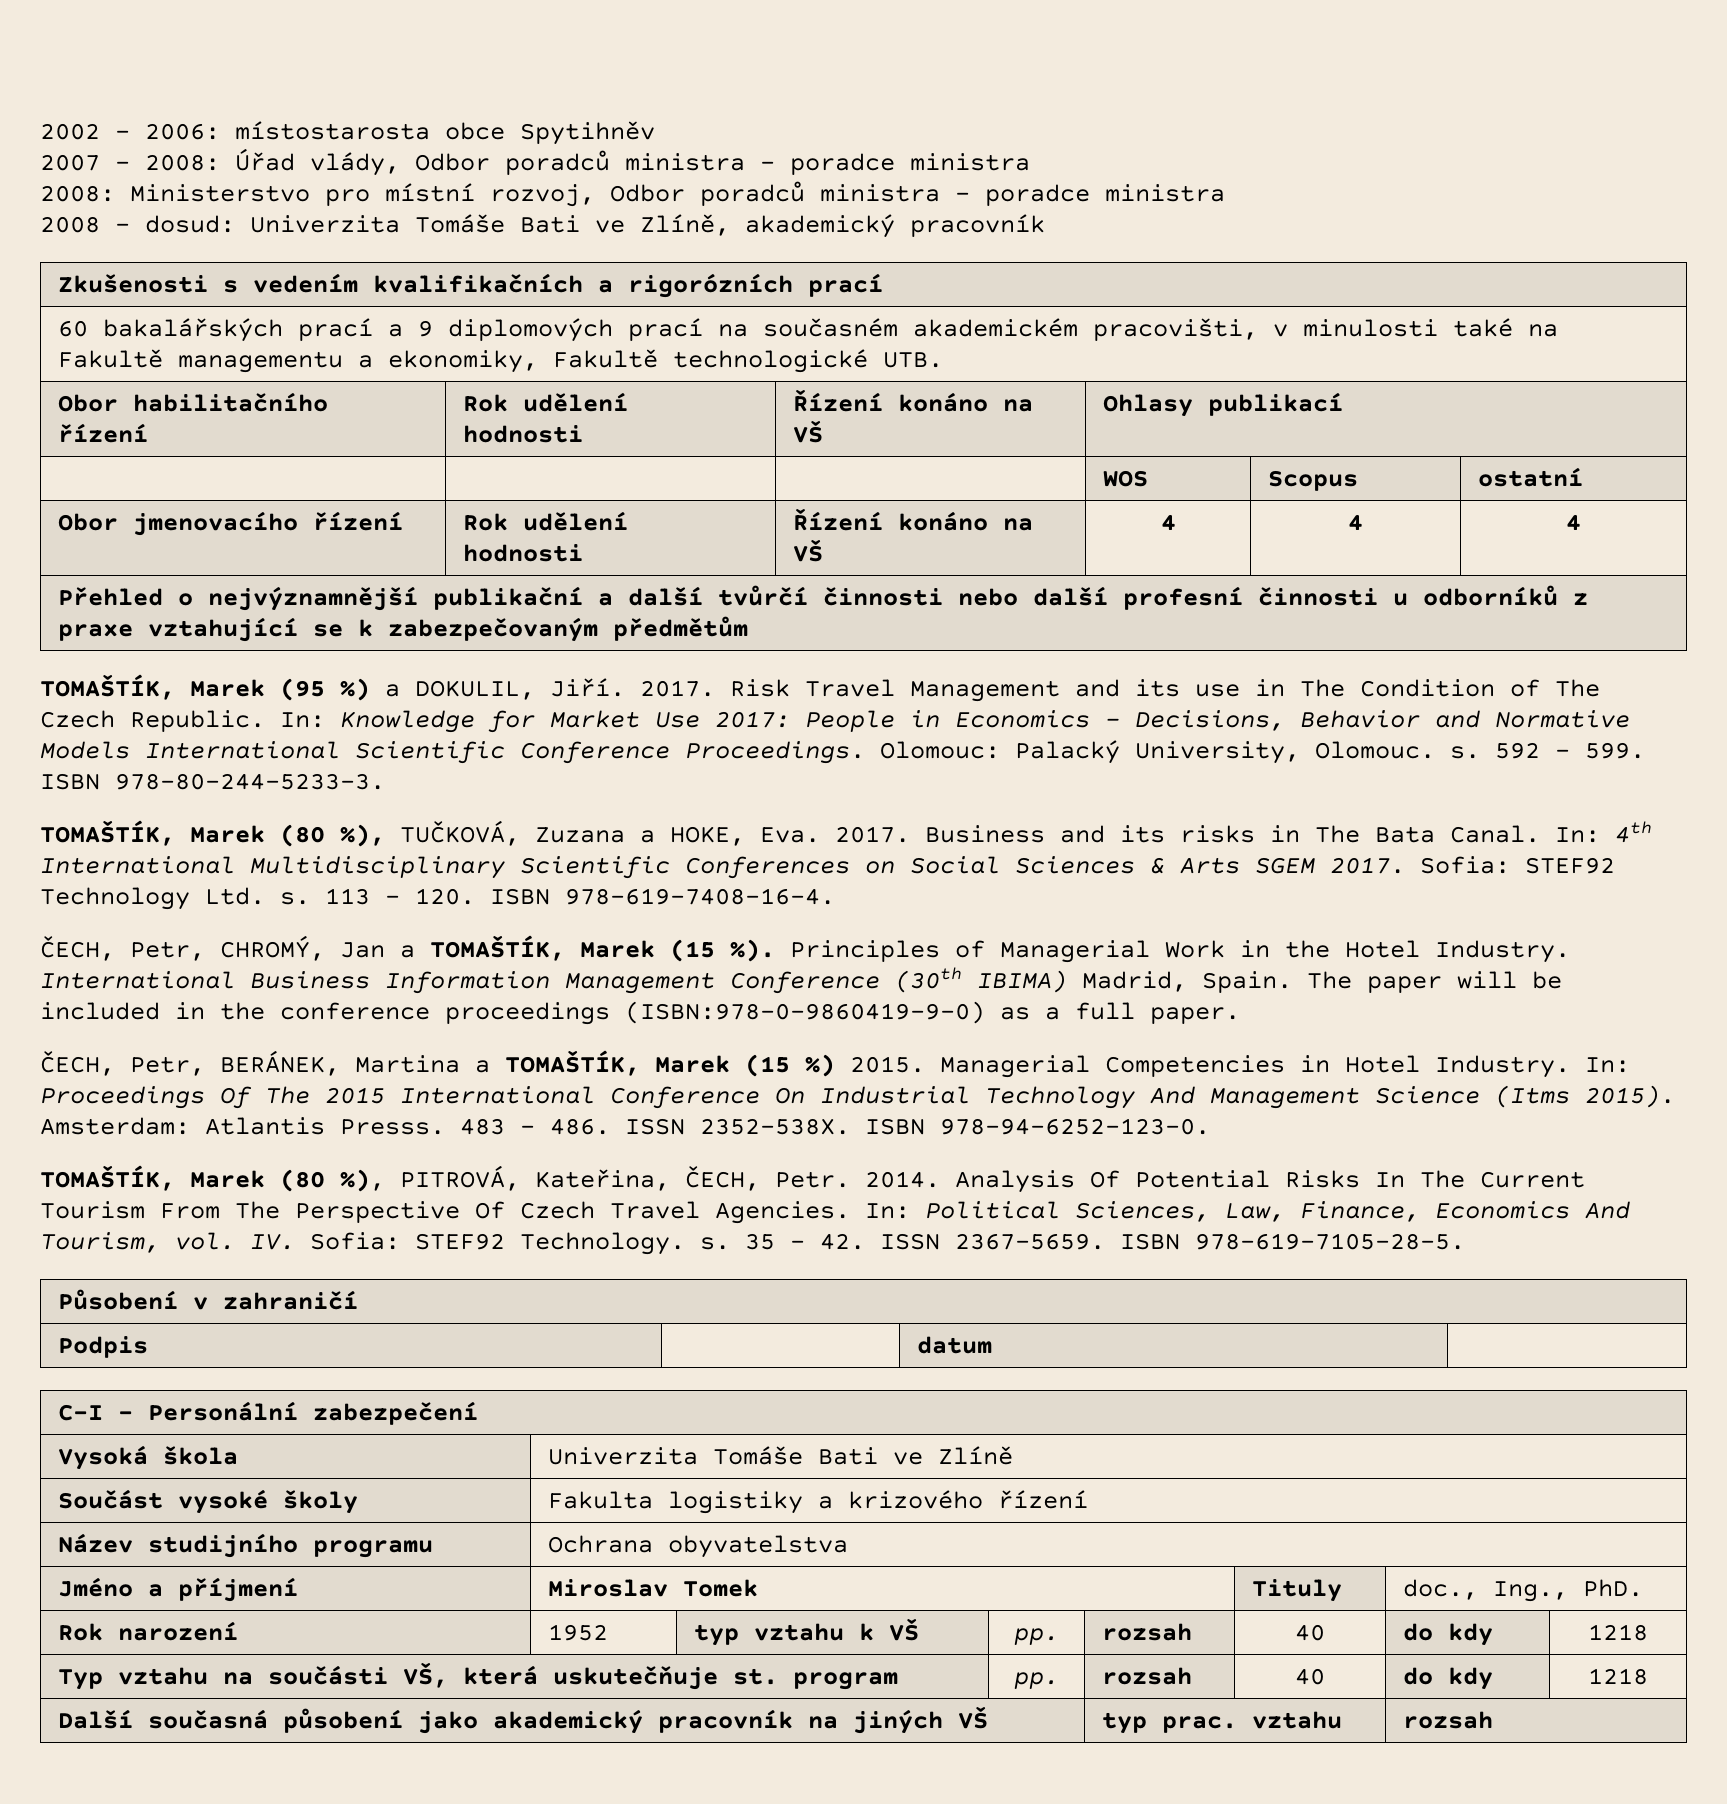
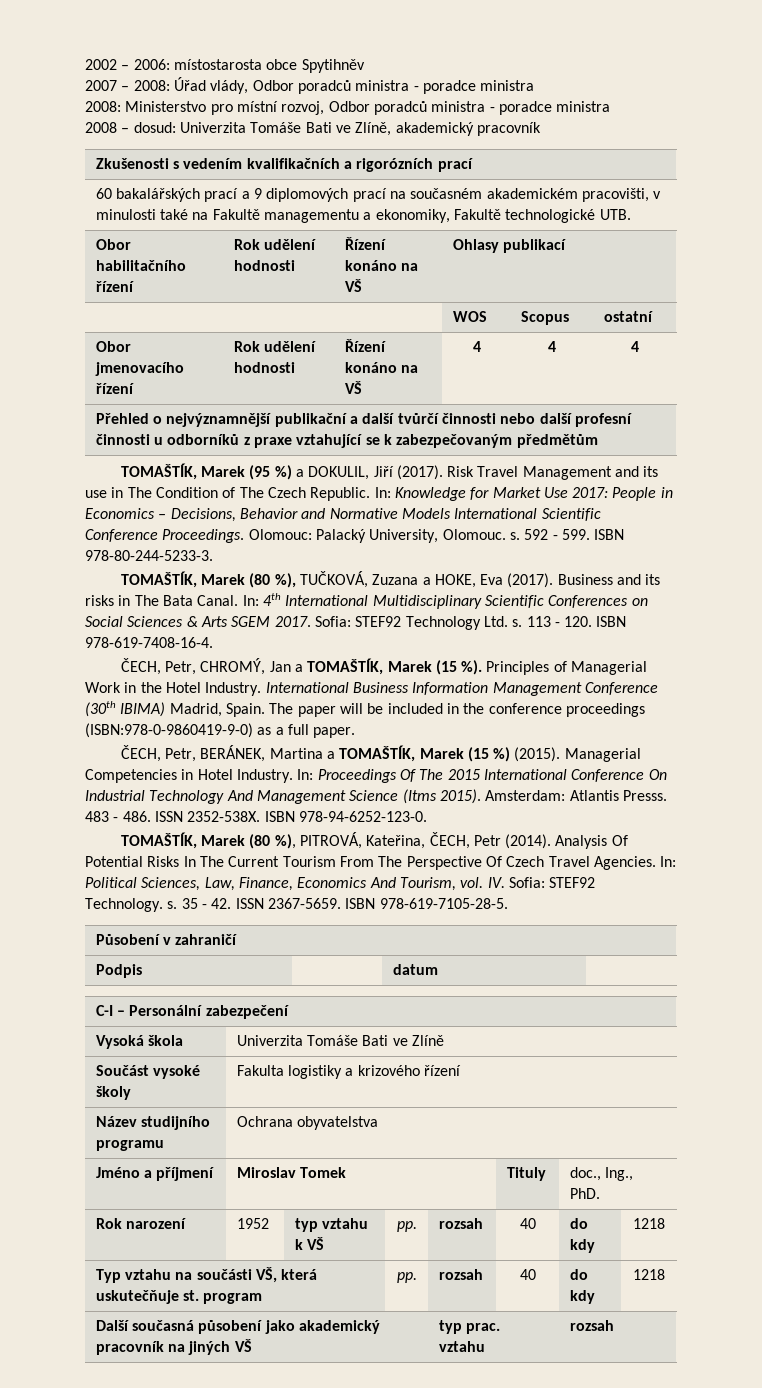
[550,678,715,697] Jiří. 2017. -> [373,465,443,480] Jiří (2017).
[760,826,910,843] Eva. 2017. -> [480,573,554,588] Eva (2017).
[850,1056,925,1073] 2015. -> [514,747,561,762] (2015).
[775,1171,940,1188] Petr. 2014. -> [473,834,552,849] Petr (2014).

